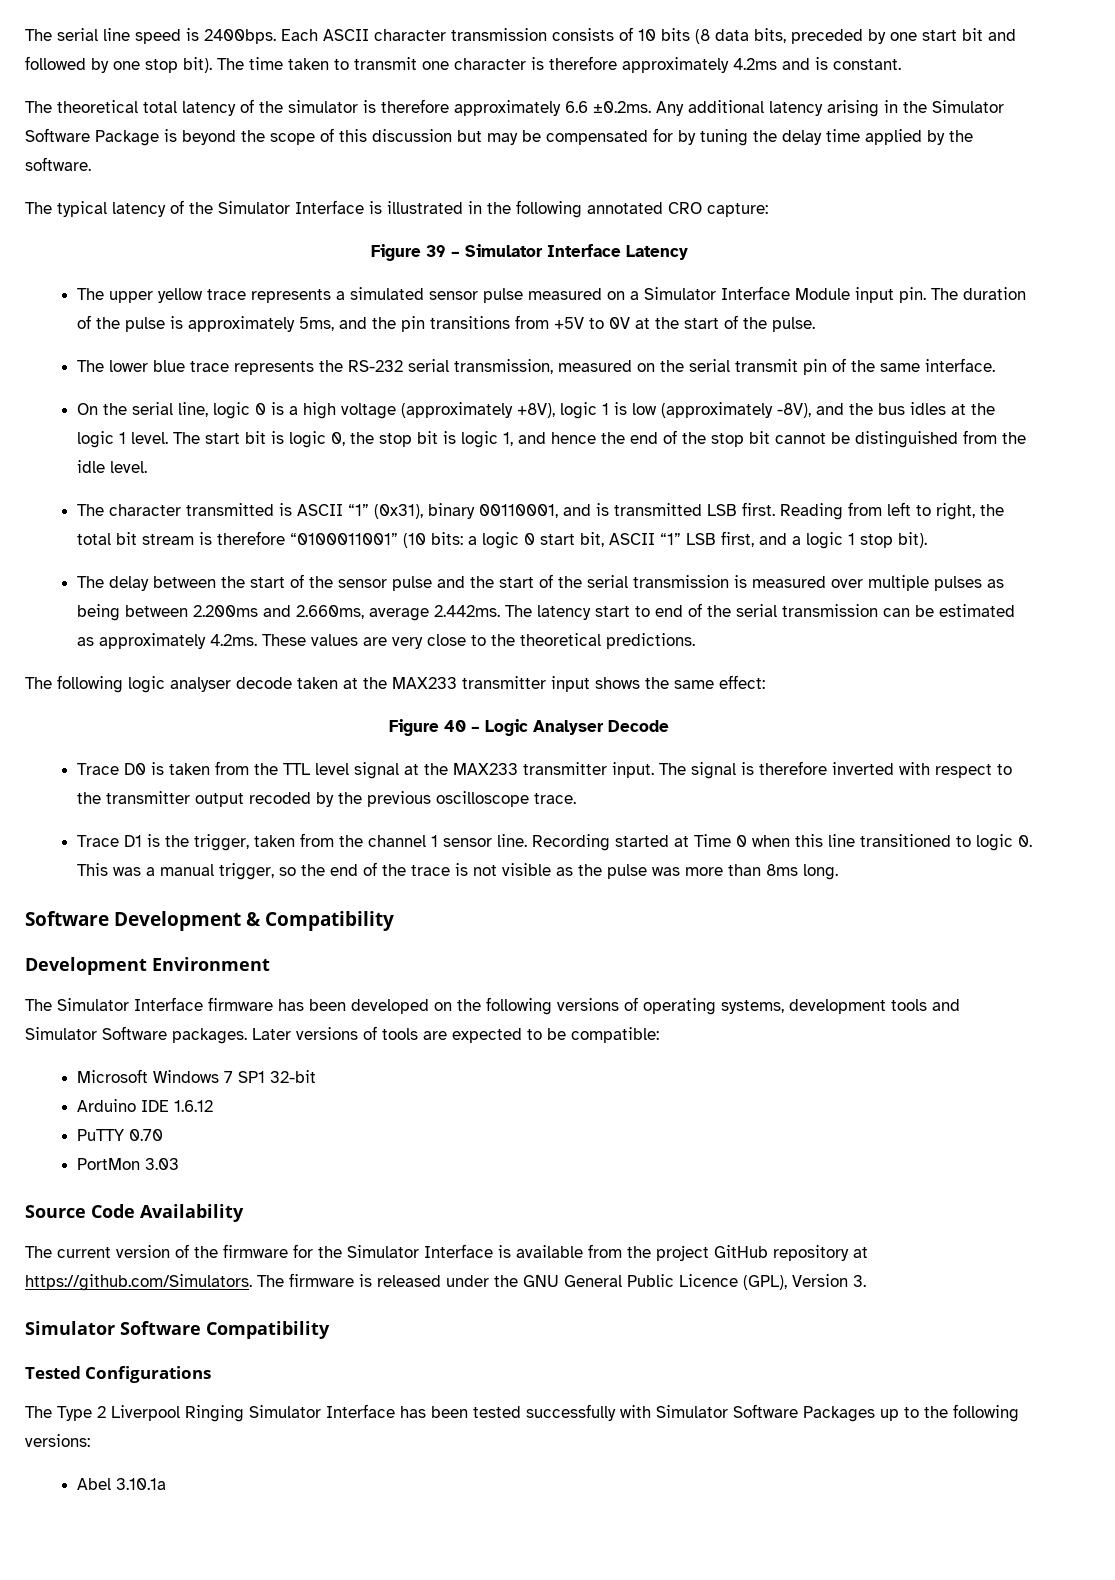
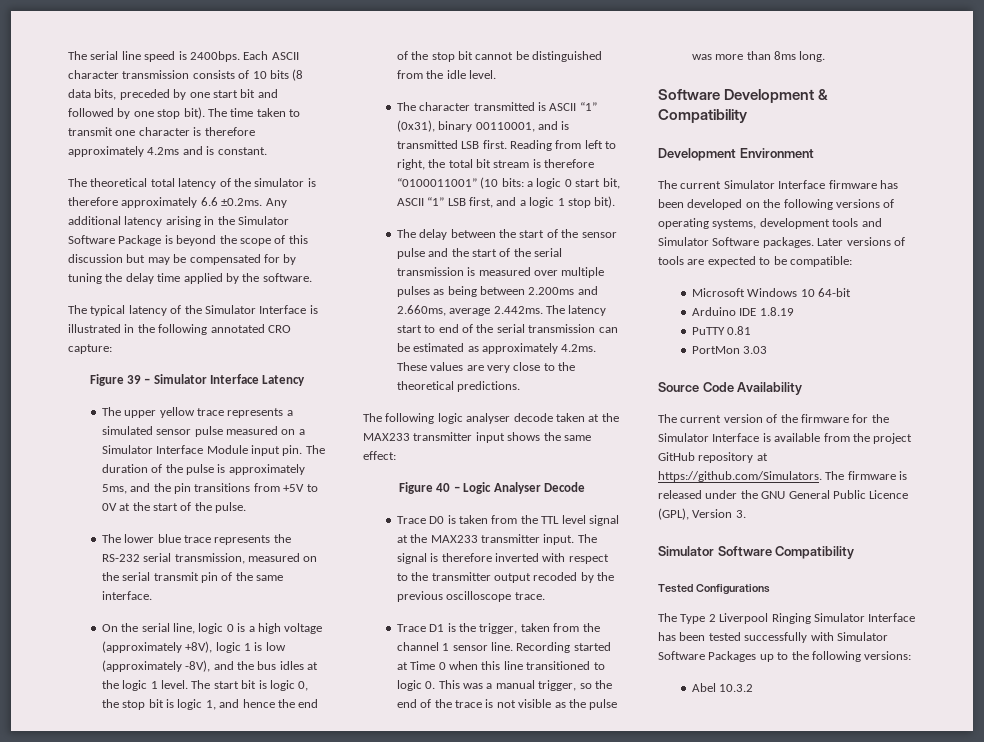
(52, 1005) none -> [680,181,722,189] current
[224,1070,317,1083] 7 SP1 32-bit -> [800,288,852,297] 10 64-bit
[174,1100,214,1112] 1.6.12 -> [759,307,794,316] 1.8.19
[129,1129,164,1141] 0.70 -> [727,326,752,335] 0.81
[116,1478,167,1490] 3.10.1a -> [719,684,754,692] 10.3.2

